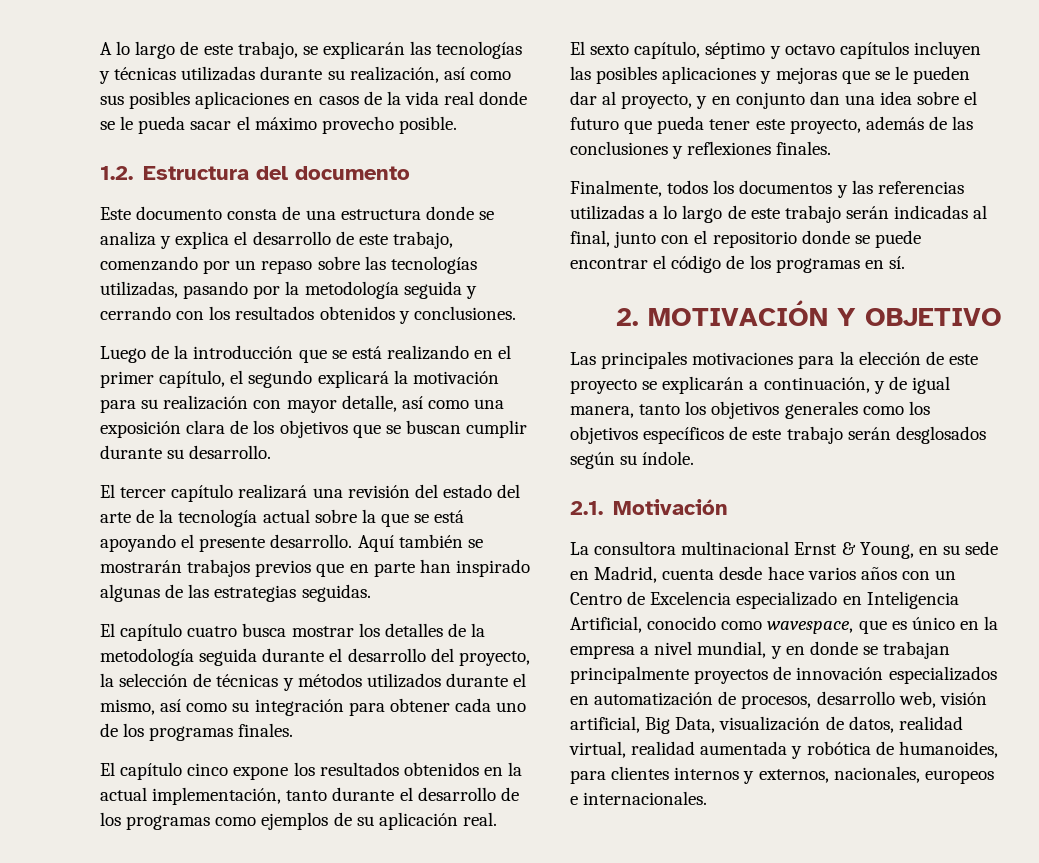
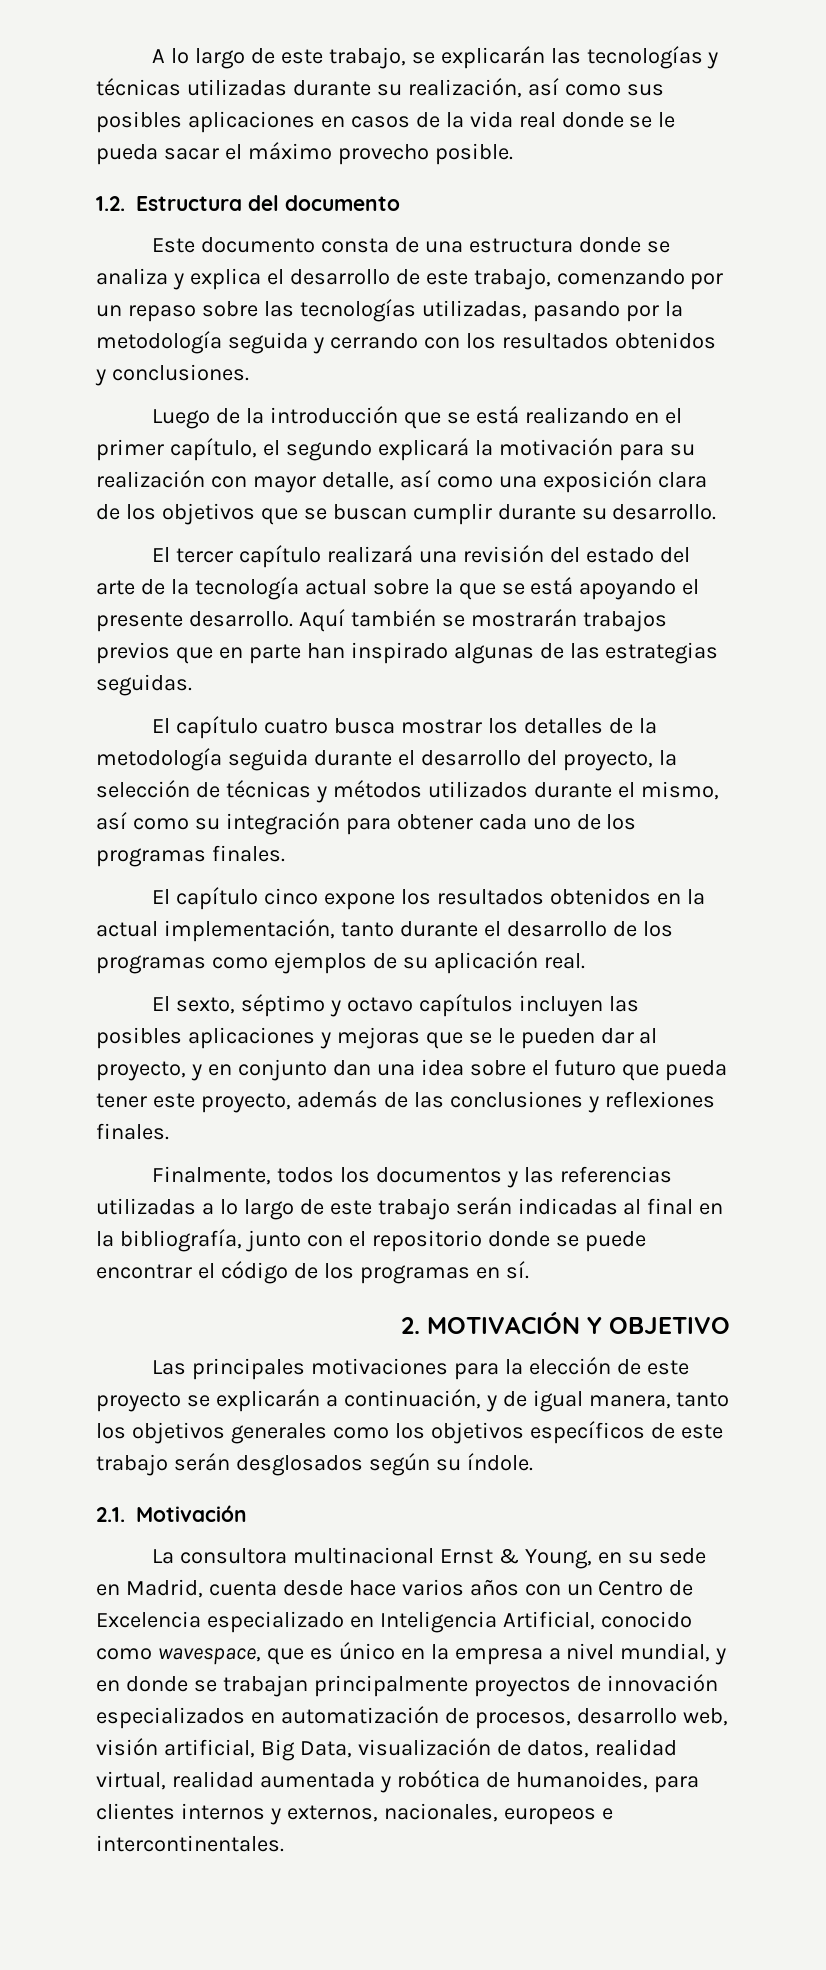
[590,41,701,59] sexto capítulo, -> [176,997,236,1014] sexto,
[570,230,610,247] final, -> [647,1198,724,1215] [96,1229,242,1252] final en la bibliografía,
[583,791,708,805] internacionales. -> [96,1835,284,1852] intercontinentales.

